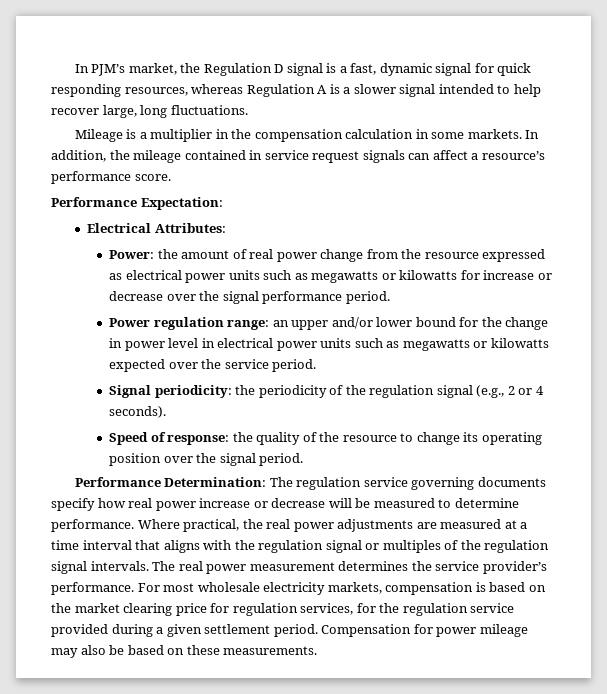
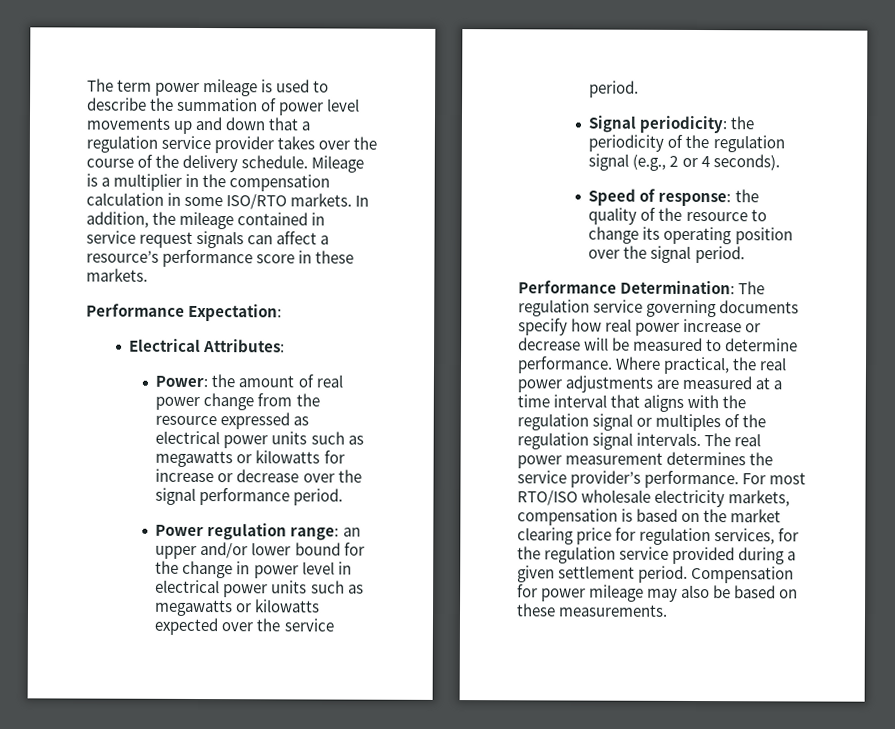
[74,63,532,76] [51,84,541,97] [51,105,248,118] In PJM’s market, the Regulation D signal is a fast, dynamic signal for quick responding resources, whereas Regulation A is a slower signal intended to help recover large, long fluctuations. // -> [87,78,330,97] [87,97,361,116] [86,116,311,134] [86,135,378,154] [86,154,309,173] The term power mileage is used to describe the summation of power level movements up and down that a regulation service provider takes over the course of the delivery schedule.
(465, 135) none -> [226,194,288,210] ISO/RTO
[134,174,171,181] score. -> [256,250,355,264] [86,268,148,282] score in these markets.
(195, 587) none -> [517,490,578,506] RTO/ISO

